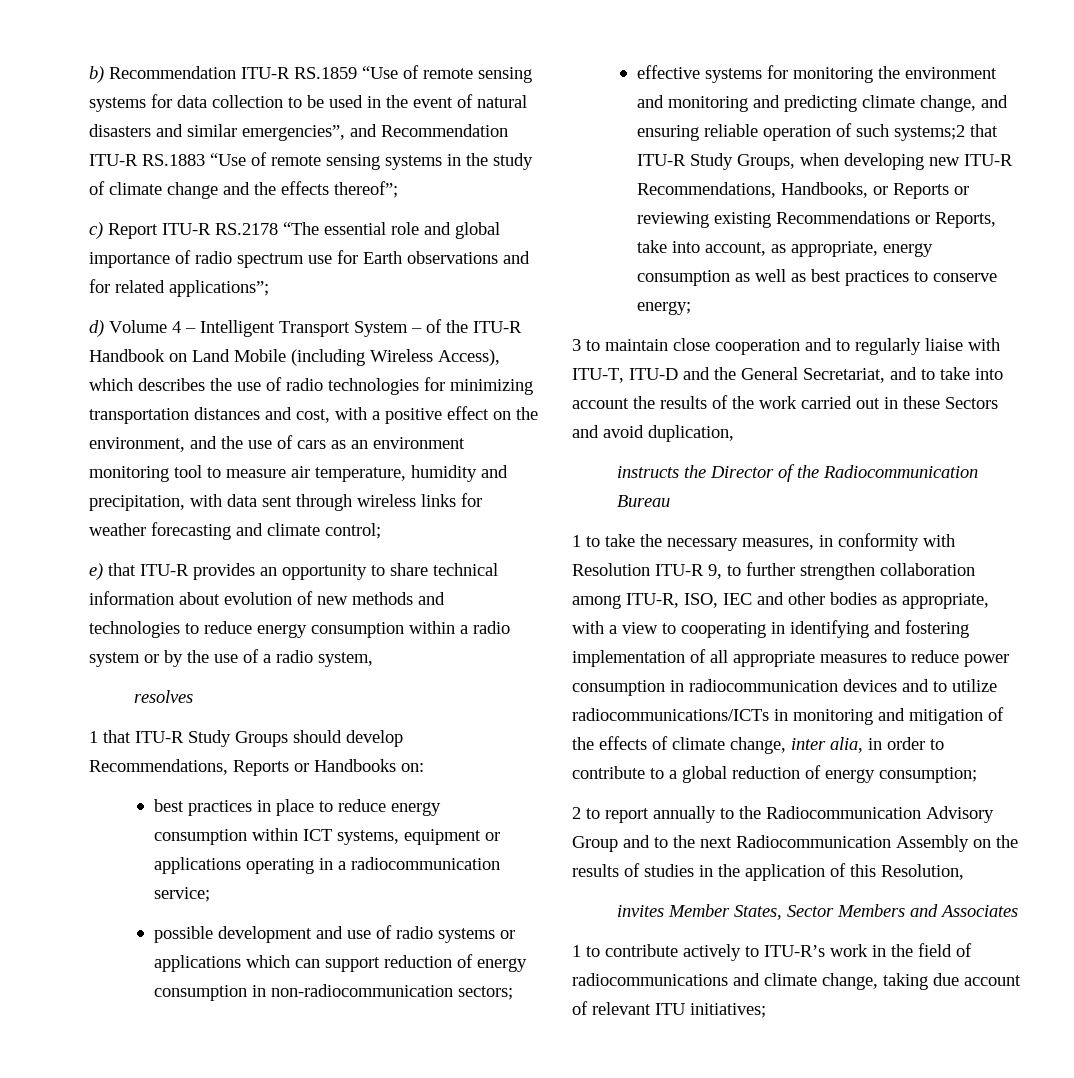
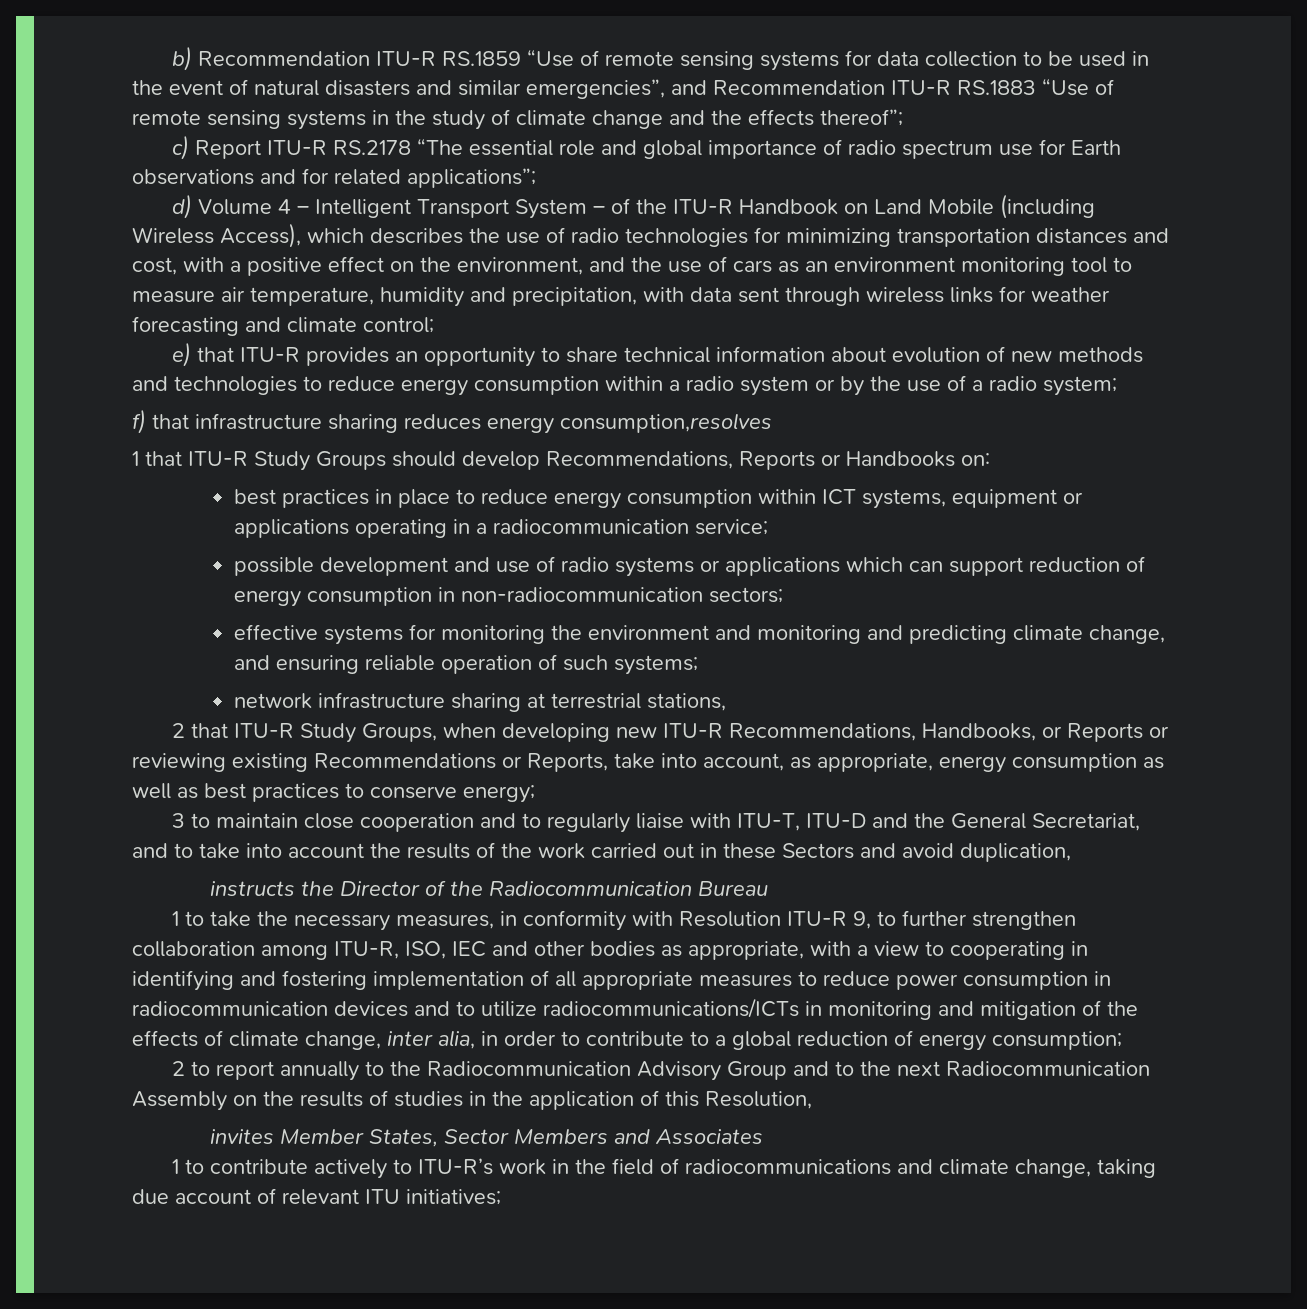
[318,652,373,667] [133,690,193,703] system, // resolves -> [1043,376,1117,396] [132,409,772,434] system; // f) that infrastructure sharing reduces energy consumption,resolves
[894,125,966,141] systems;2 -> [613,655,698,675] [233,692,726,712] [171,723,185,738] systems; // network infrastructure sharing at terrestrial stations, // 2

